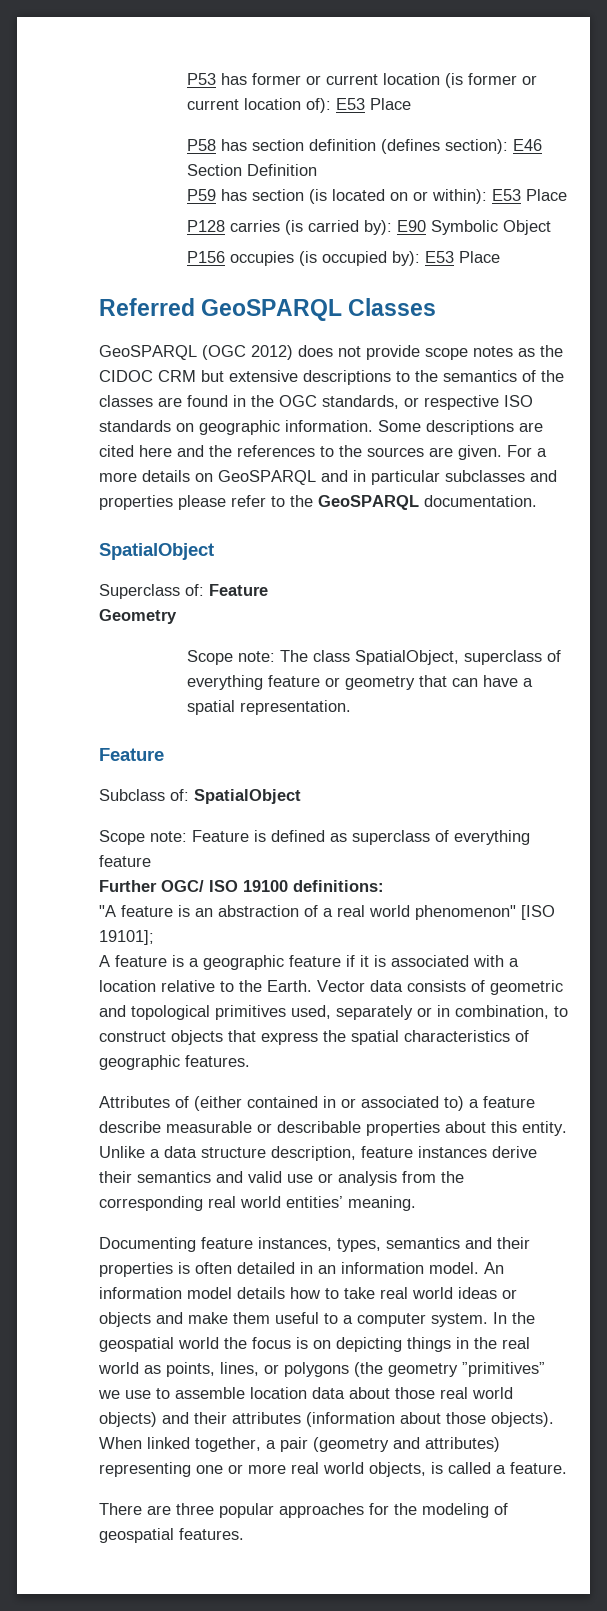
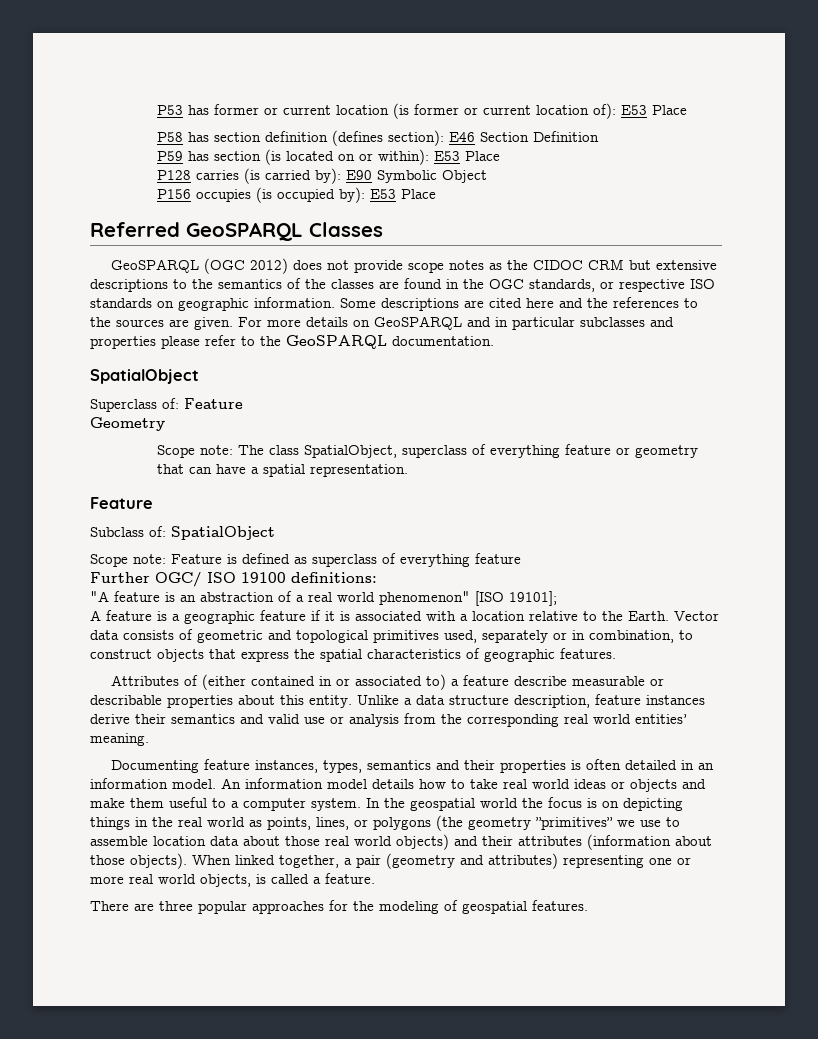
[537,448,547,457] a -> (262, 322) none

